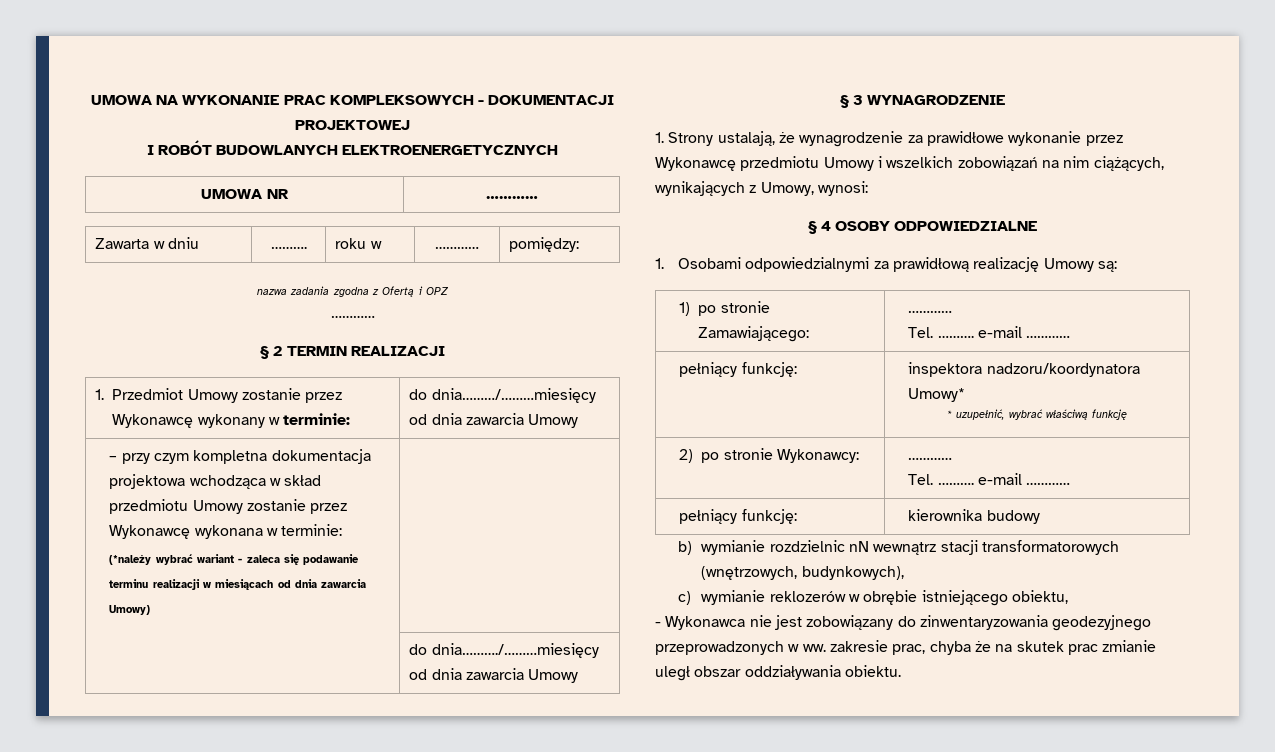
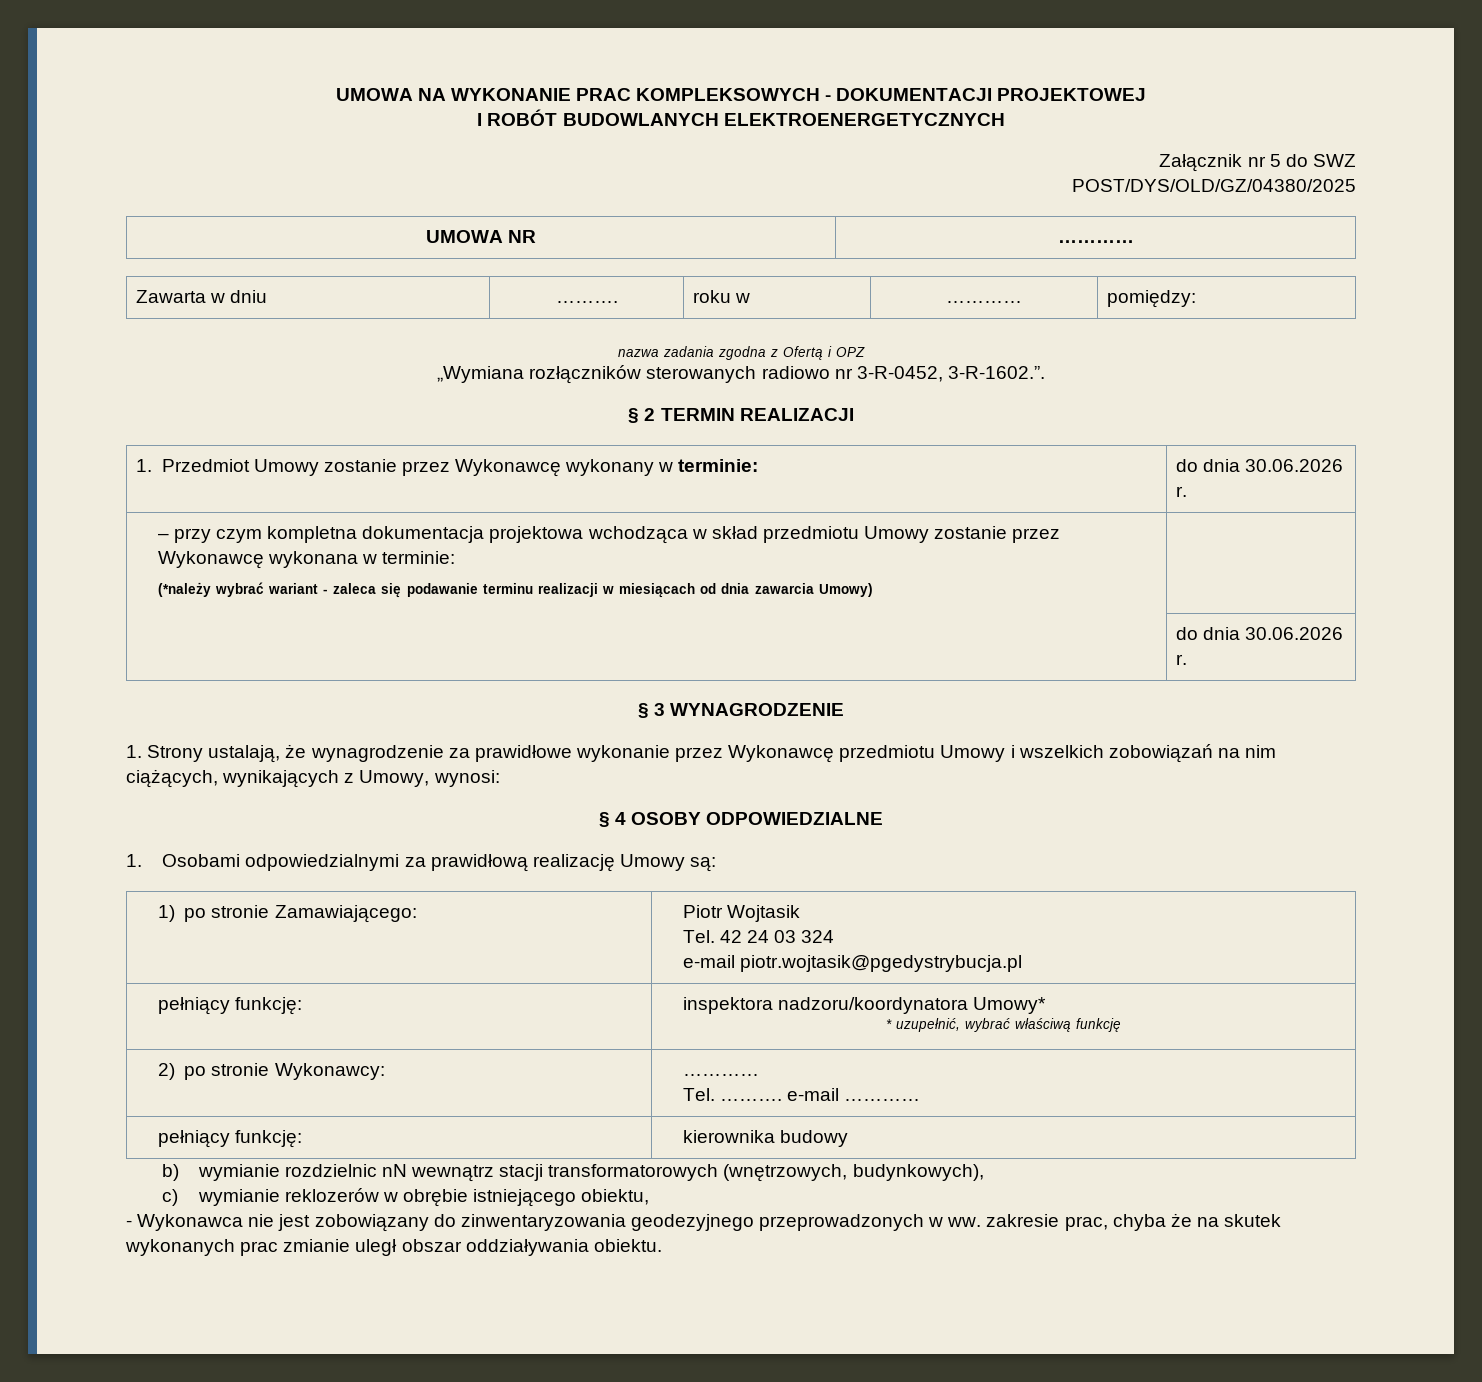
(559, 150) none -> [1159,154,1357,172] [1072,179,1356,192] // Załącznik nr 5 do SWZ // POST/DYS/OLD/GZ/04380/2025
[330,315,375,318] ………… -> [437,365,1045,384] „Wymiana rozłączników sterowanych radiowo nr 3-R-0452, 3-R-1602.”.
[431,388,596,403] [409,413,579,428] dnia………/………miesięcy od dnia zawarcia Umowy -> [1203,459,1344,472] [1176,486,1188,497] dnia 30.06.2026 r.
[431,643,599,658] [409,668,579,683] dnia………./………miesięcy od dnia zawarcia Umowy -> [1203,627,1344,640] [1176,654,1188,665] dnia 30.06.2026 r.
[908,310,953,313] [908,326,1071,338] ………… // Tel. ………. e-mail ………… -> [682,905,800,922] [682,930,835,943] [682,955,1022,972] Piotr Wojtasik // Tel. 42 24 03 324 // e-mail piotr.wojtasik@pgedystrybucja.pl
(1064, 646) none -> [125,1239,235,1256] wykonanych

